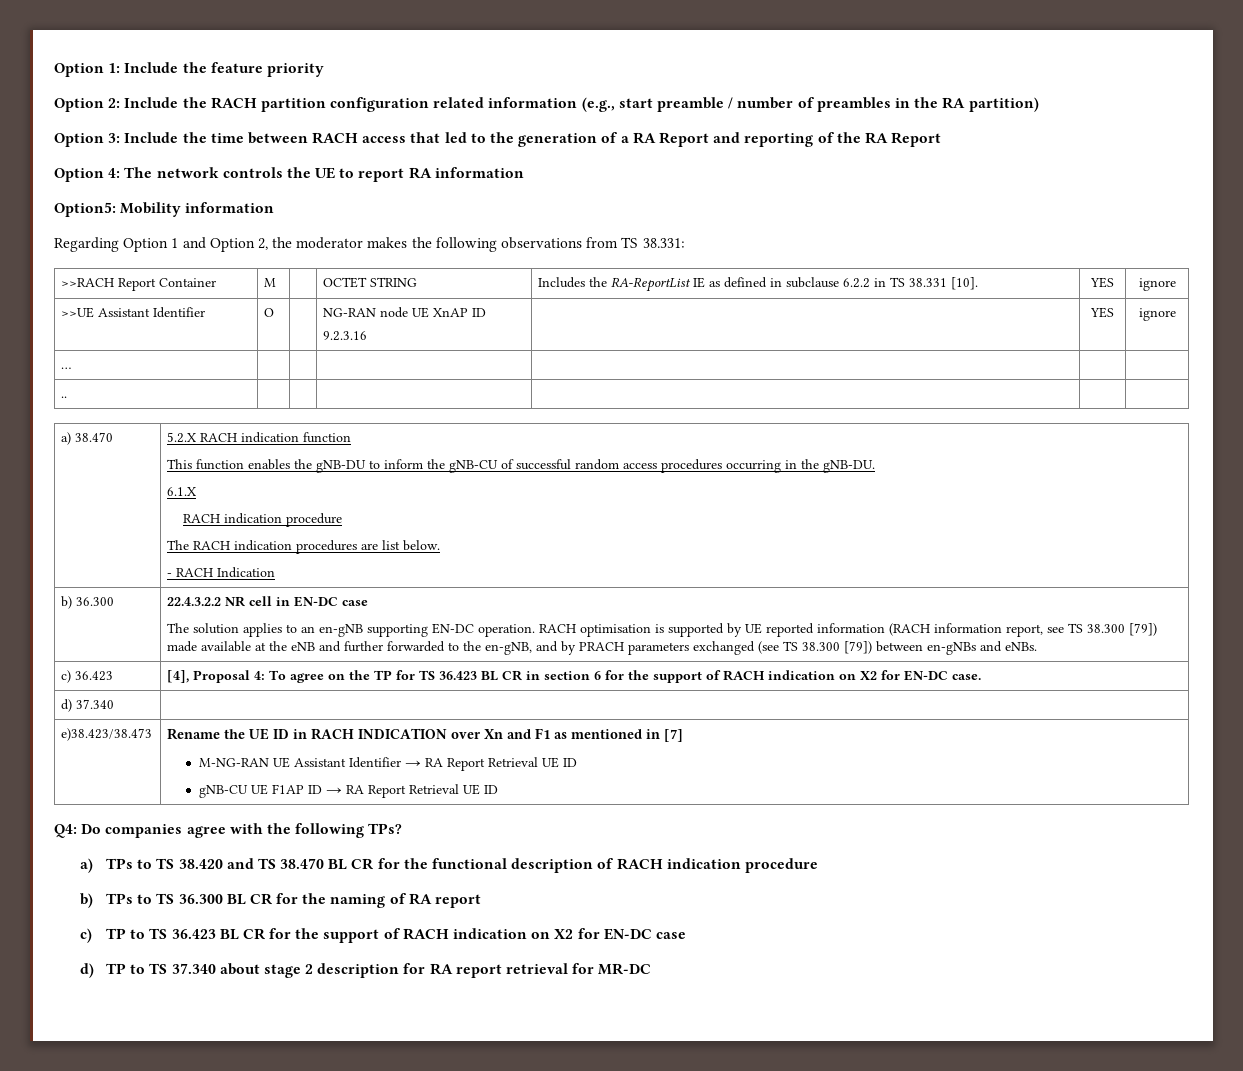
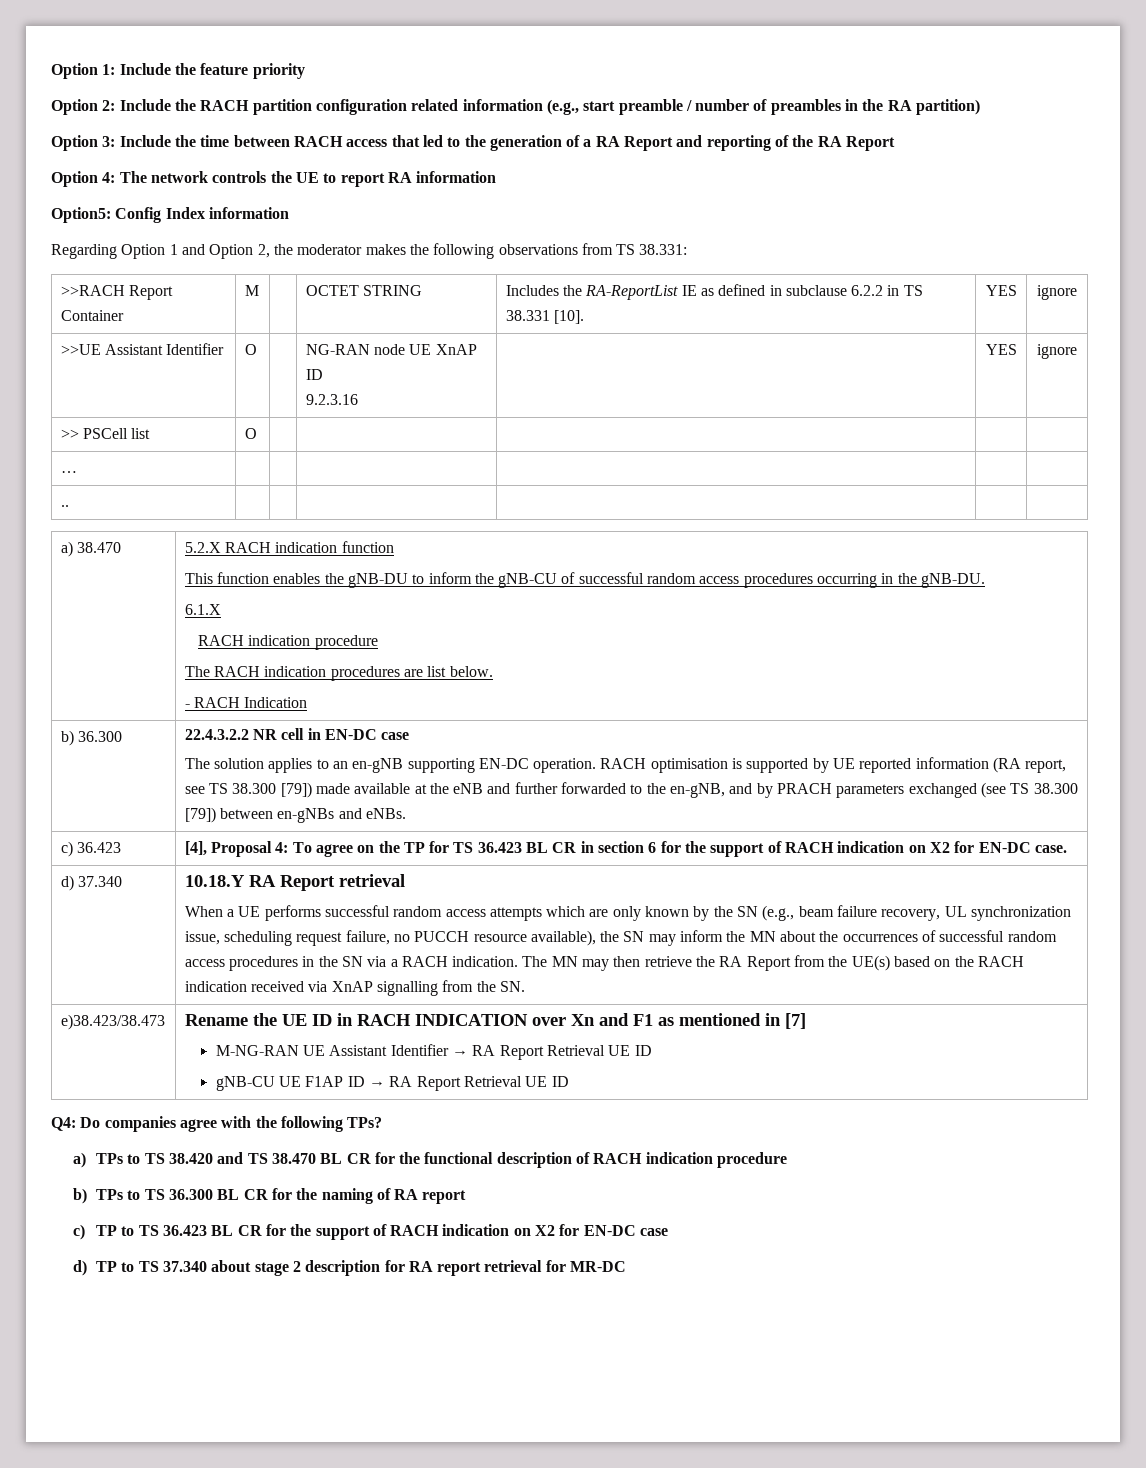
[120,202,182,217] Mobility -> [115,207,205,223] Config Index
(1176, 314) none -> [60,428,151,439] [244,428,257,439] // >> PSCell list | O | | | | |
[889,623,1003,636] (RACH information -> [993,757,1022,773] (RA
(115, 704) none -> [184,874,405,891] [184,905,1071,921] [184,930,1057,946] [184,955,1024,971] [184,980,525,996] 10.18.Y RA Report retrieval // When a UE performs successful random access attempts which are only known by the SN (e.g., beam failure recovery, UL synchronization issue, scheduling request failure, no PUCCH resource available), the SN may inform the MN about the occurrences of successful random access procedures in the SN via a RACH indication. The MN may then retrieve the RA Report from the UE(s) based on the RACH indication received via XnAP signalling from the SN.

